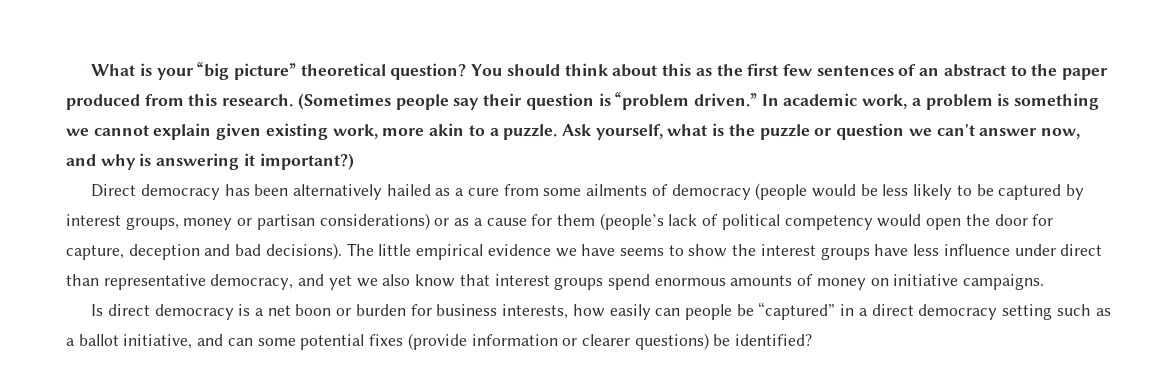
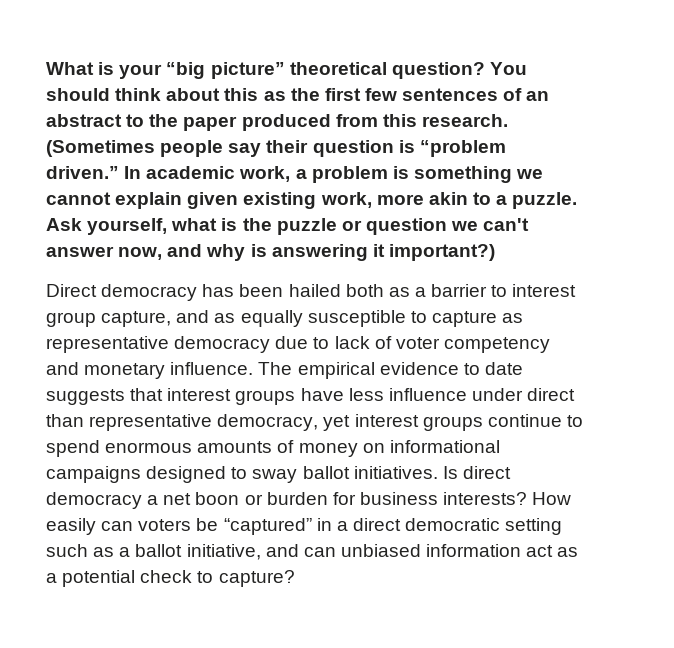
[293,183,1085,200] [66,213,1054,230] [66,243,757,260] alternatively hailed as a cure from some ailments of democracy (people would be less likely to be captured by interest groups, money or partisan considerations) or as a cause for them (people’s lack of political competency would open the door for capture, deception and bad decisions). The little empirical evidence we have seems to show the -> [288,284,577,297] [46,310,524,327] [46,336,550,353] [46,362,523,379] [46,388,164,405] hailed both as a barrier to interest group capture, and as equally susceptible to capture as representative democracy due to lack of voter competency and monetary influence. The empirical evidence to date suggests that
[298,274,604,290] and yet we also know that interest groups -> [323,414,583,431] yet interest groups continue to
[893,274,1045,290] initiative campaigns. // -> [389,440,500,453] [46,466,438,483] informational campaigns designed to sway ballot initiatives.
[238,304,251,316] is -> (142, 500) none
[502,304,605,319] interests, how -> [443,492,572,505] interests? How
[685,304,733,320] people -> [138,519,192,531] voters
[918,304,998,320] democracy -> [405,518,501,531] democratic
[257,333,813,350] some potential fixes (provide information or clearer questions) be identified? -> [340,544,579,557] [46,570,295,587] unbiased information act as a potential check to capture?

